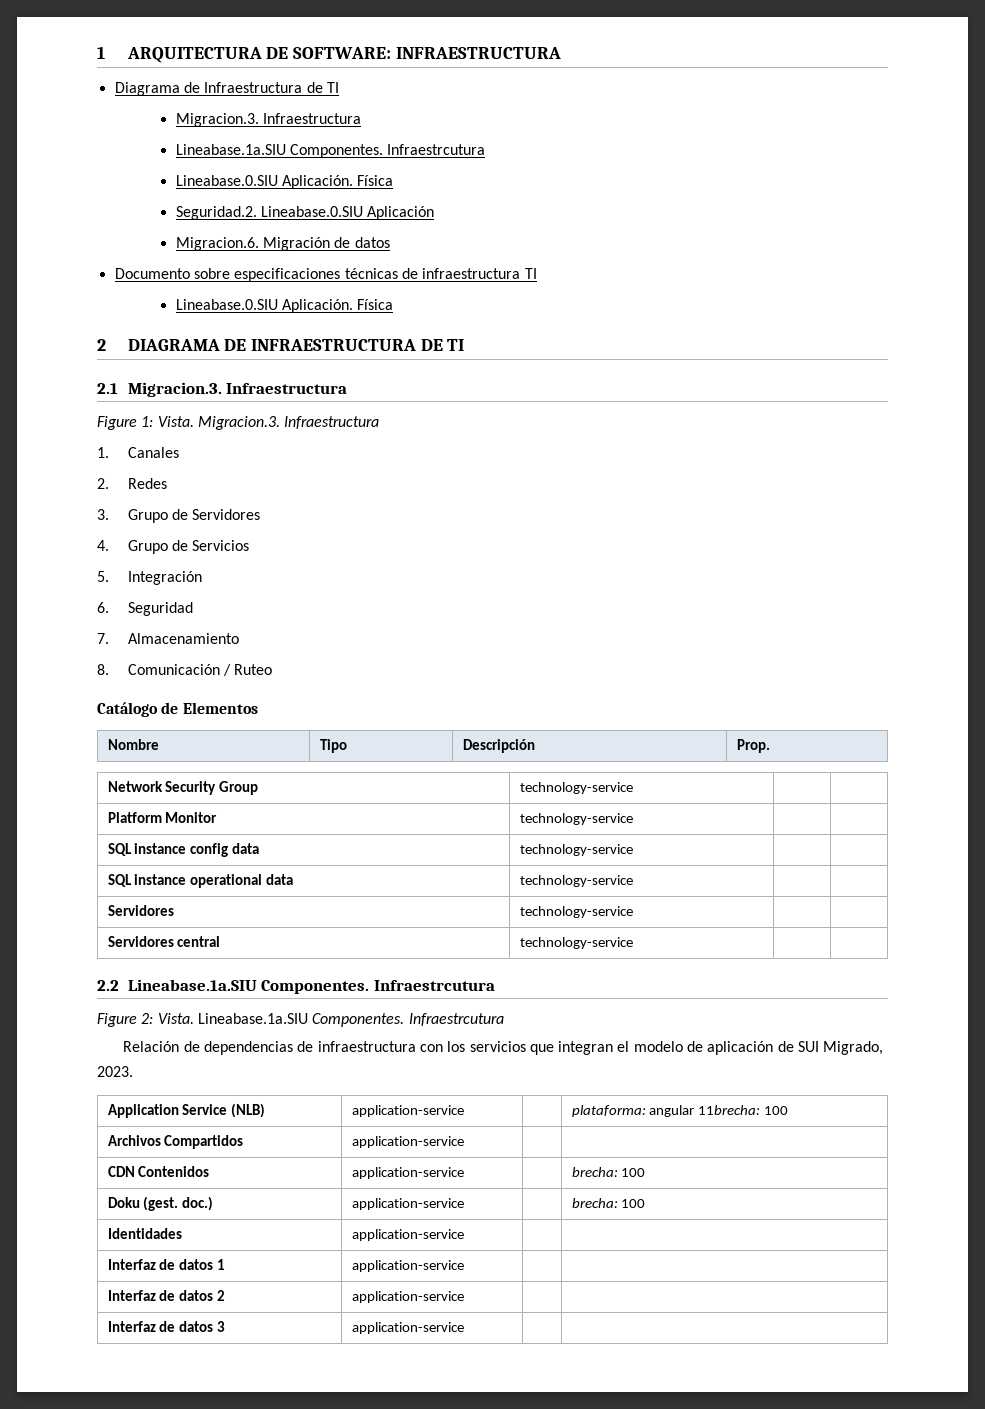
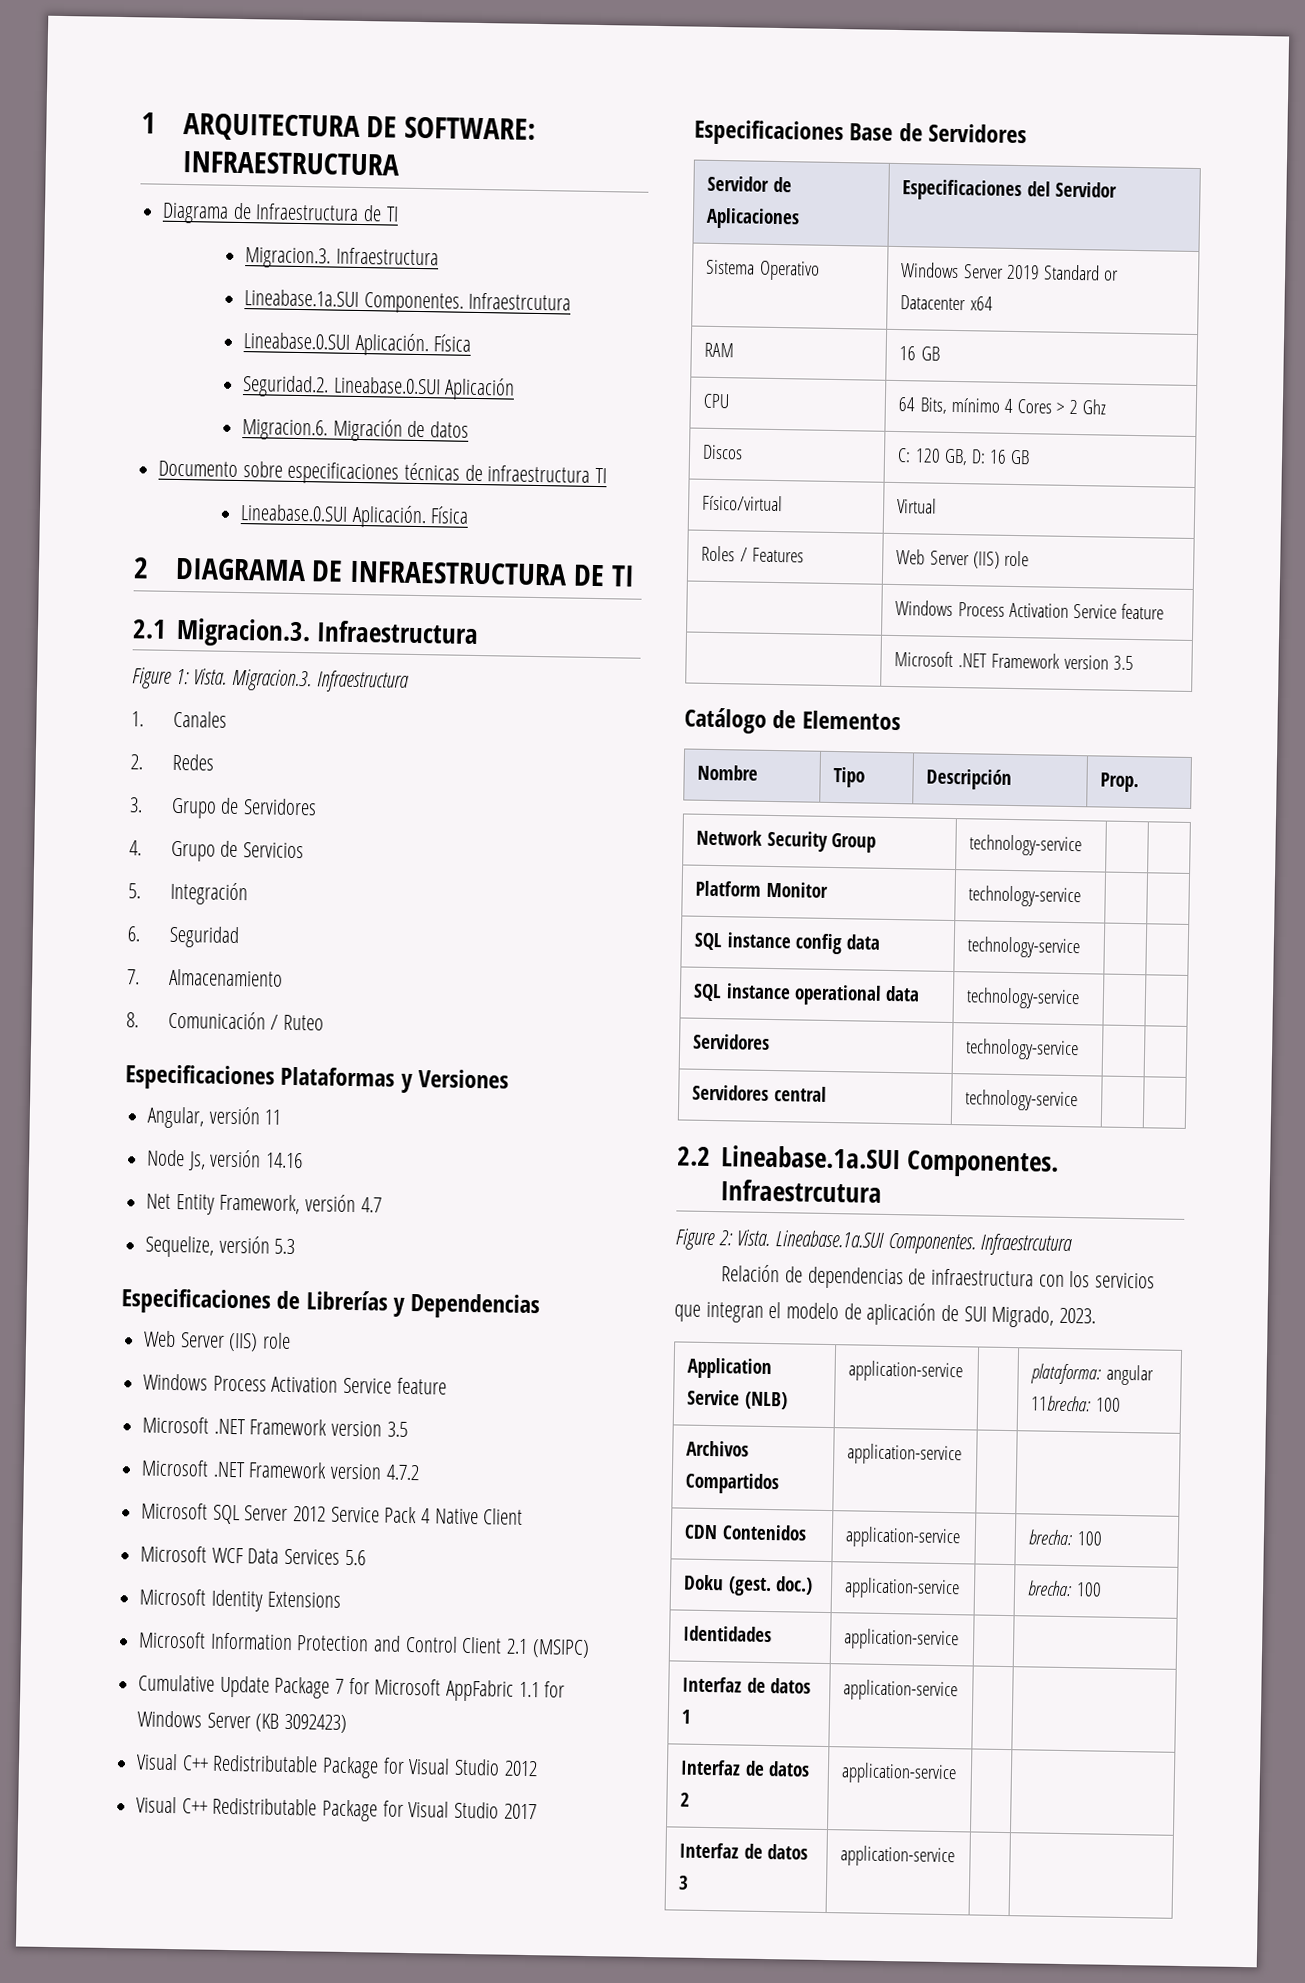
[175,144,486,158] [175,175,278,186] Lineabase.1a.SIU Componentes. Infraestrcutura // Lineabase.0.SIU -> [244,289,572,314] [243,332,351,350] Lineabase.1a.SUI Componentes. Infraestrcutura // Lineabase.0.SUI
[260,206,363,217] Lineabase.0.SIU -> [332,376,441,395] Lineabase.0.SUI
[175,299,278,310] Lineabase.0.SIU -> [240,504,349,522] Lineabase.0.SUI
(273, 669) none -> [125,1064,510,1093] [147,1106,282,1129] [147,1149,304,1171] [146,1193,382,1215] [145,1235,296,1258] [121,1288,541,1320] [143,1330,292,1352] [143,1373,447,1395] [142,1416,408,1437] [141,1459,420,1481] [141,1502,524,1525] [140,1545,366,1566] [139,1588,342,1612] [138,1631,590,1659] [138,1674,566,1702] [137,1710,348,1733] [136,1753,538,1779] [136,1796,537,1822] [694,119,1028,147] [707,175,792,193] [706,207,801,230] [902,179,1117,202] [706,259,820,281] [901,262,1119,281] [900,295,993,311] [704,342,735,358] [899,346,940,361] [703,393,731,409] [898,397,1107,415] [702,444,744,460] [897,448,1031,466] [702,494,784,512] [897,498,938,514] [701,545,804,563] [896,549,1029,569] [895,600,1164,620] [894,651,1134,671] // Especificaciones Plataformas y Versiones // Angular, versión 11 // Node Js, versión 14.16 // Net Entity Framework, versión 4.7 // Sequelize, versión 5.3 // Especificaciones de Librerías y Dependencias // Web Server (IIS) role // Windows Process Activation Service feature // Microsoft .NET Framework version 3.5 // Microsoft .NET Framework version 4.7.2 // Microsoft SQL Server 2012 Service Pack 4 Native Client // Microsoft WCF Data Services 5.6 // Microsoft Identity Extensions // Microsoft Information Protection and Control Client 2.1 (MSIPC) // Cumulative Update Package 7 for Microsoft AppFabric 1.1 for Windows Server (KB 3092423) // Visual C++ Redistributable Package for Visual Studio 2012 // Visual C++ Redistributable Package for Visual Studio 2017 // Especificaciones Base de Servidores // Servidor de Aplicaciones | Especificaciones del Servidor // Sistema Operativo | Windows Server 2019 Standard or Datacenter x64 // RAM | 16 GB // CPU | 64 Bits, mínimo 4 Cores > 2 Ghz // Discos | C: 120 GB, D: 16 GB // Físico/virtual | Virtual // Roles / Features | Web Server (IIS) role // | Windows Process Activation Service feature // | Microsoft .NET Framework version 3.5
[127,979,257,991] Lineabase.1a.SIU -> [720,1145,901,1170] Lineabase.1a.SUI
[197,1013,308,1024] Lineabase.1a.SIU -> [775,1230,886,1248] Lineabase.1a.SUI

